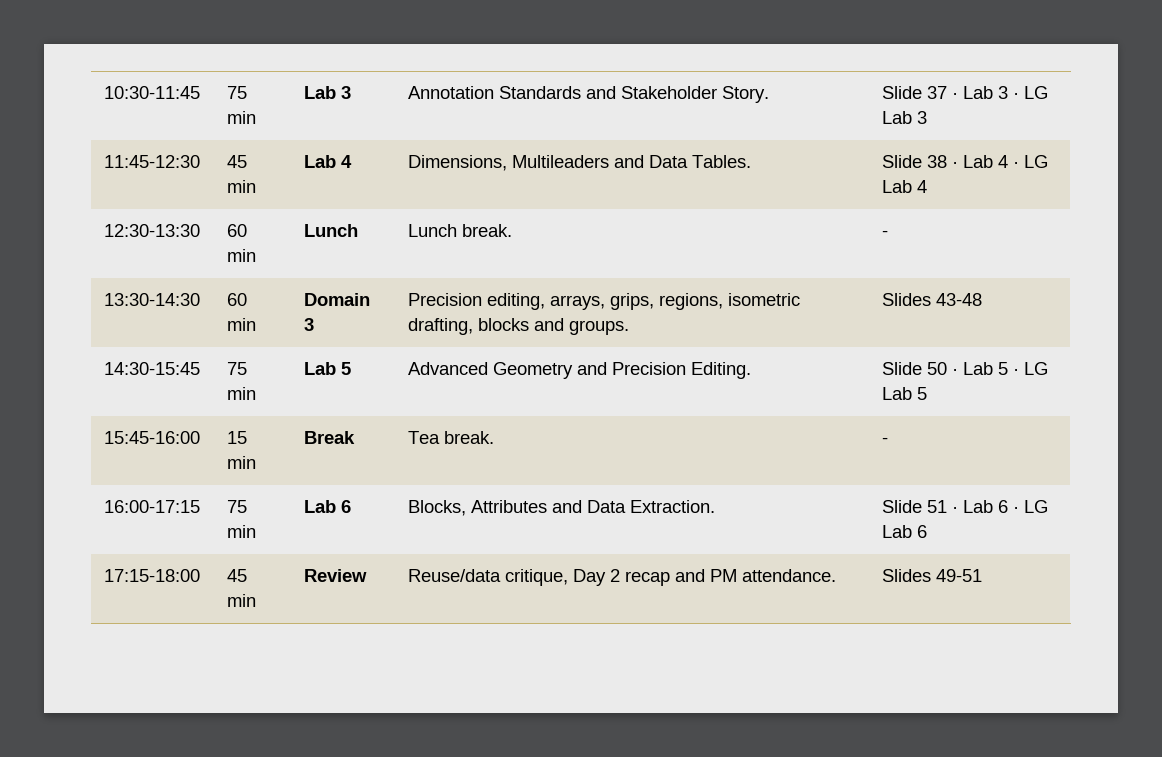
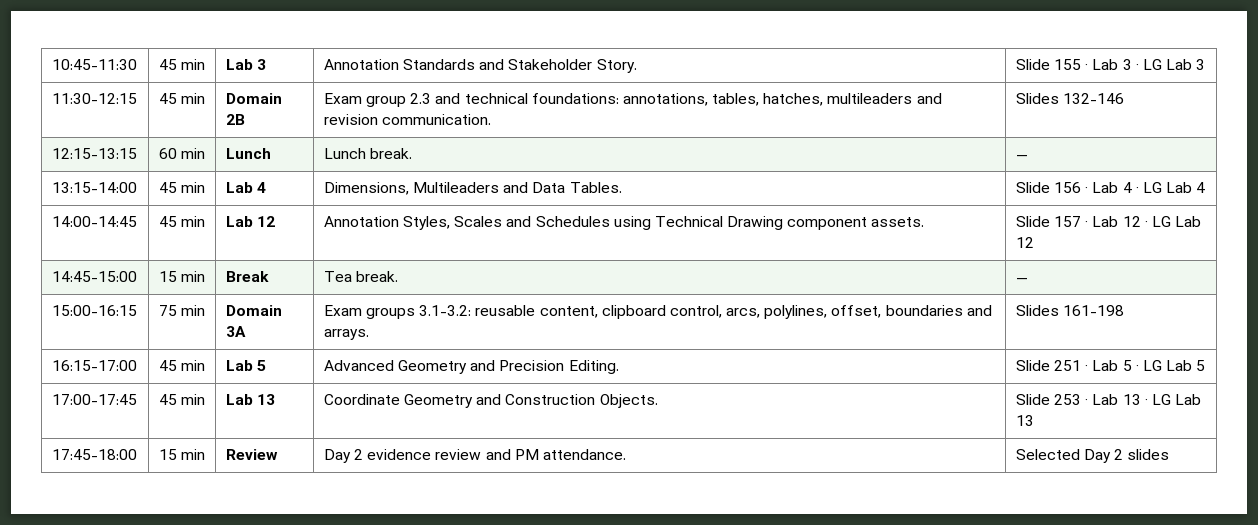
[104,86,201,99] [227,86,248,99] 10:30-11:45 | 75 -> [51,59,137,70] [158,59,177,70] 10:45-11:30 | 45
[927,86,948,99] 37 -> [1053,59,1081,70] 155
[104,155,201,168] 11:45-12:30 -> [51,93,137,104] [158,93,205,104] [225,93,282,104] [225,114,245,125] [323,93,942,107] [323,114,491,125] [1015,93,1124,104] [51,148,137,159] [158,148,205,159] [225,148,271,159] [323,148,412,159] [1015,155,1028,159] [51,182,137,193] 11:30-12:15 | 45 min | Domain 2B | Exam group 2.3 and technical foundations: annotations, tables, hatches, multileaders and revision communication. | Slides 132-146 // 12:15-13:15 | 60 min | Lunch | Lunch break. | — // 13:15-14:00
[927,155,948,168] 38 -> [1053,182,1081,193] 156
[104,224,201,237] [227,224,248,237] [227,249,257,262] [304,224,359,237] [408,224,513,237] [882,230,889,237] [104,293,201,306] [227,293,248,306] [227,318,257,331] [304,293,371,306] [304,318,315,331] [408,293,801,310] [408,318,630,335] [882,293,983,306] [104,362,201,375] [227,362,248,375] 12:30-13:30 | 60 min | Lunch | Lunch break. | - // 13:30-14:30 | 60 min | Domain 3 | Precision editing, arrays, grips, regions, isometric drafting, blocks and groups. | Slides 43-48 // 14:30-15:45 | 75 -> [51,216,137,227] [158,216,205,227] [225,216,275,227] [323,216,925,230] [1015,216,1202,227] [1015,237,1034,248] [51,271,137,282] [158,271,205,282] [225,271,269,282] [323,271,398,282] [1015,278,1028,282] [51,305,137,316] [158,305,205,316] [225,305,282,316] [225,326,246,337] [323,305,992,319] [323,329,369,340] [1015,305,1124,316] [51,360,137,371] [158,360,177,371] 14:00-14:45 | 45 min | Lab 12 | Annotation Styles, Scales and Schedules using Technical Drawing component assets. | Slide 157 · Lab 12 · LG Lab 12 // 14:45-15:00 | 15 min | Break | Tea break. | — // 15:00-16:15 | 75 min | Domain 3A | Exam groups 3.1-3.2: reusable content, clipboard control, arcs, polylines, offset, boundaries and arrays. | Slides 161-198 // 16:15-17:00 | 45
[927,362,948,375] 50 -> [1053,360,1081,371] 251
[104,431,201,444] [227,431,248,444] [227,456,257,469] [304,431,356,444] [408,431,495,444] [882,437,889,444] [104,500,201,513] [227,500,248,513] [227,525,257,538] [304,500,352,513] [408,500,716,516] [882,500,1049,513] [882,525,928,538] [104,569,201,582] [227,569,248,582] [227,594,257,607] [304,569,368,582] [408,569,671,586] 15:45-16:00 | 15 min | Break | Tea break. | - // 16:00-17:15 | 75 min | Lab 6 | Blocks, Attributes and Data Extraction. | Slide 51 · Lab 6 · LG Lab 6 // 17:15-18:00 | 45 min | Review | Reuse/data critique, Day 2 recap -> [51,394,137,405] [158,394,205,405] [225,394,275,405] [323,394,658,408] [1015,394,1202,405] [1015,415,1034,426] [51,449,137,460] [158,449,205,460] [225,449,278,460] [323,449,482,463] 17:00-17:45 | 45 min | Lab 13 | Coordinate Geometry and Construction Objects. | Slide 253 · Lab 13 · LG Lab 13 // 17:45-18:00 | 15 min | Review | Day 2 evidence review
[882,569,983,582] Slides 49-51 -> [1015,449,1170,463] Selected Day 2 slides

